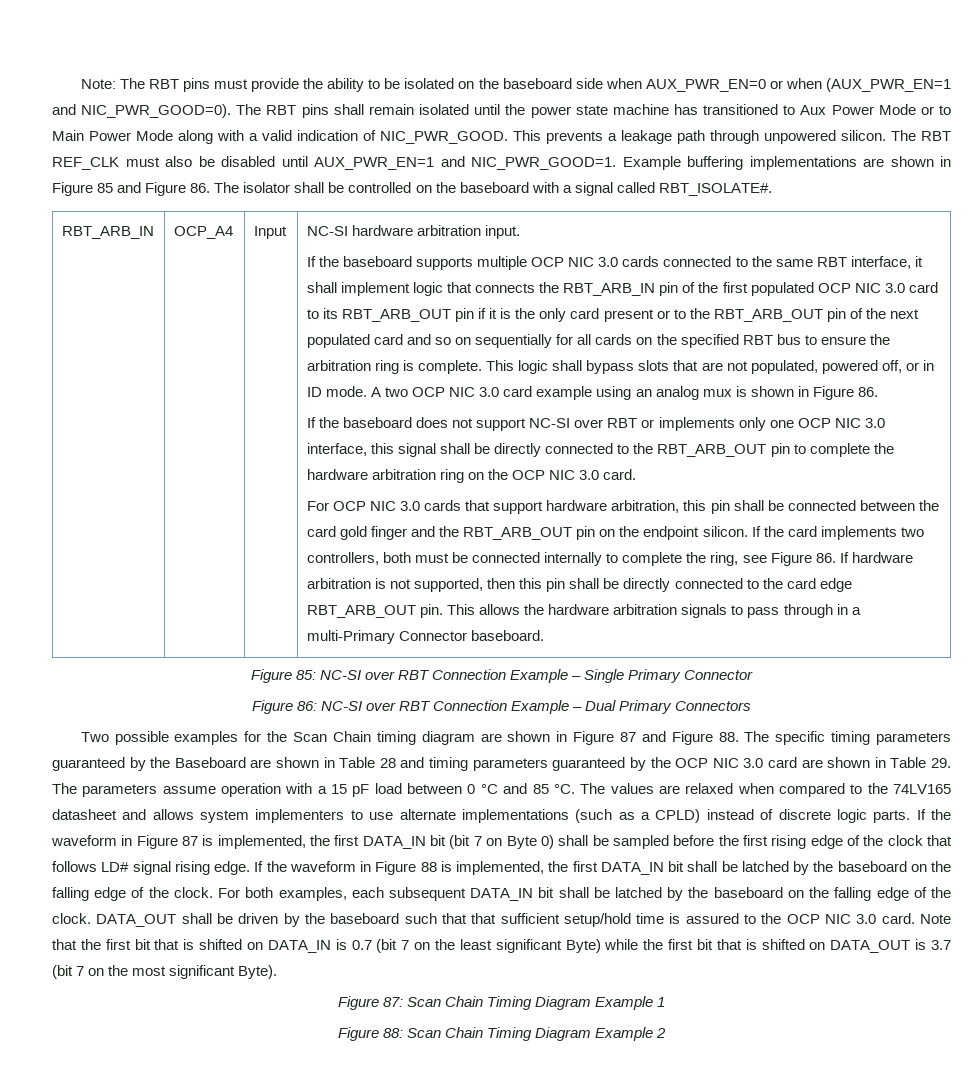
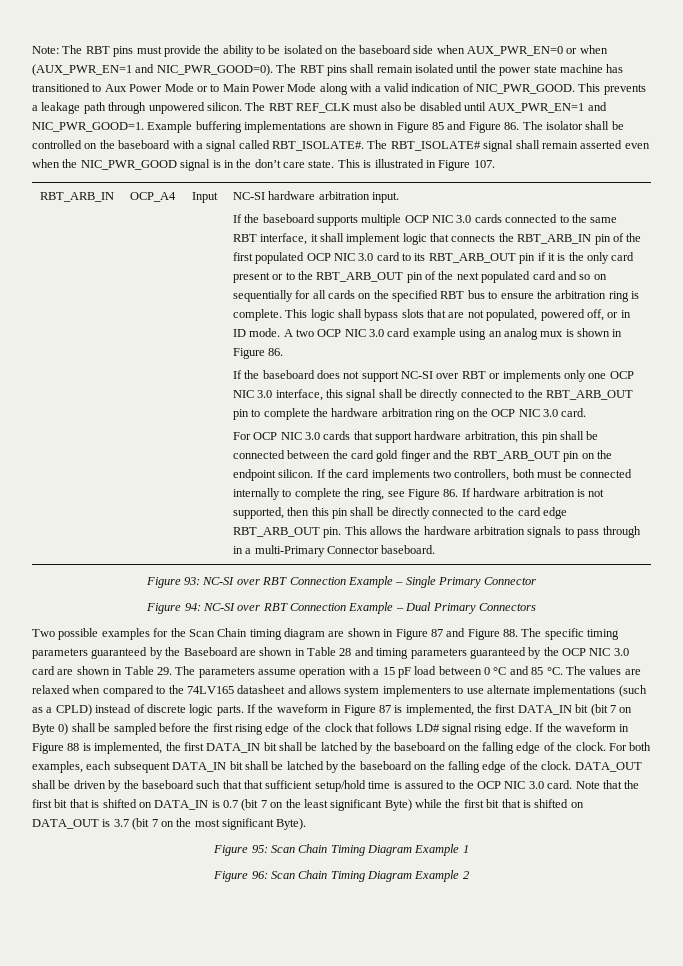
(772, 189) none -> [367,140,650,152] [32,159,495,171] The RBT_ISOLATE# signal shall remain asserted even when the NIC_PWR_GOOD signal is in the don’t care state. This is illustrated in Figure 107.
[295,670,316,680] 85: -> [184,577,200,585] 93:
[296,701,317,711] 86: -> [184,603,201,611] 94:
[382,997,403,1007] 87: -> [251,845,268,853] 95:
[382,1028,403,1038] 88: -> [251,871,268,879] 96:

